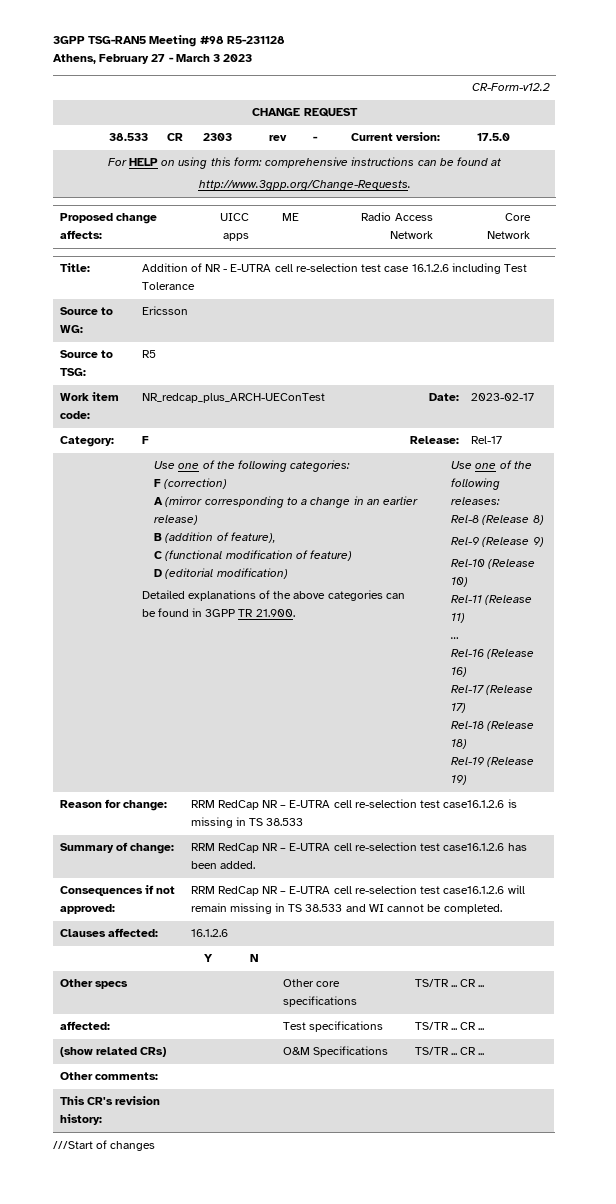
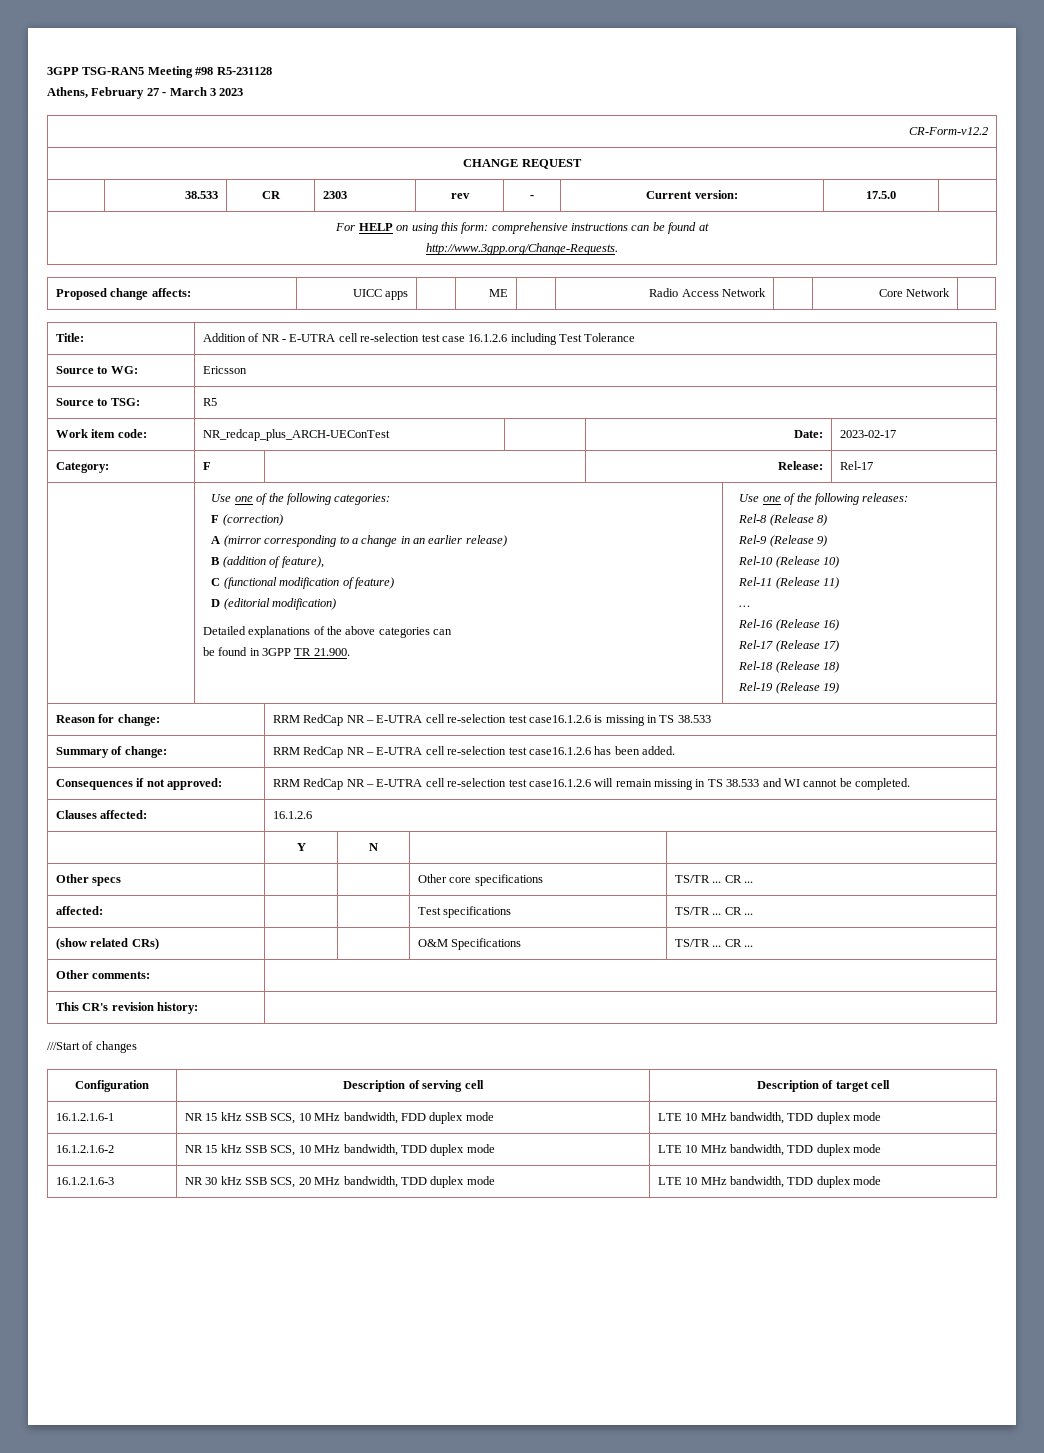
(156, 1146) none -> [75,1080,149,1092] [343,1080,484,1092] [756,1080,891,1092] [55,1113,114,1121] [184,1112,494,1124] [657,1112,882,1124] [55,1145,114,1153] [184,1144,495,1156] [657,1144,882,1156] [55,1177,114,1185] [184,1176,495,1188] [657,1176,882,1188] // Configuration | Description of serving cell | Description of target cell // 16.1.2.1.6-1 | NR 15 kHz SSB SCS, 10 MHz bandwidth, FDD duplex mode | LTE 10 MHz bandwidth, TDD duplex mode // 16.1.2.1.6-2 | NR 15 kHz SSB SCS, 10 MHz bandwidth, TDD duplex mode | LTE 10 MHz bandwidth, TDD duplex mode // 16.1.2.1.6-3 | NR 30 kHz SSB SCS, 20 MHz bandwidth, TDD duplex mode | LTE 10 MHz bandwidth, TDD duplex mode

